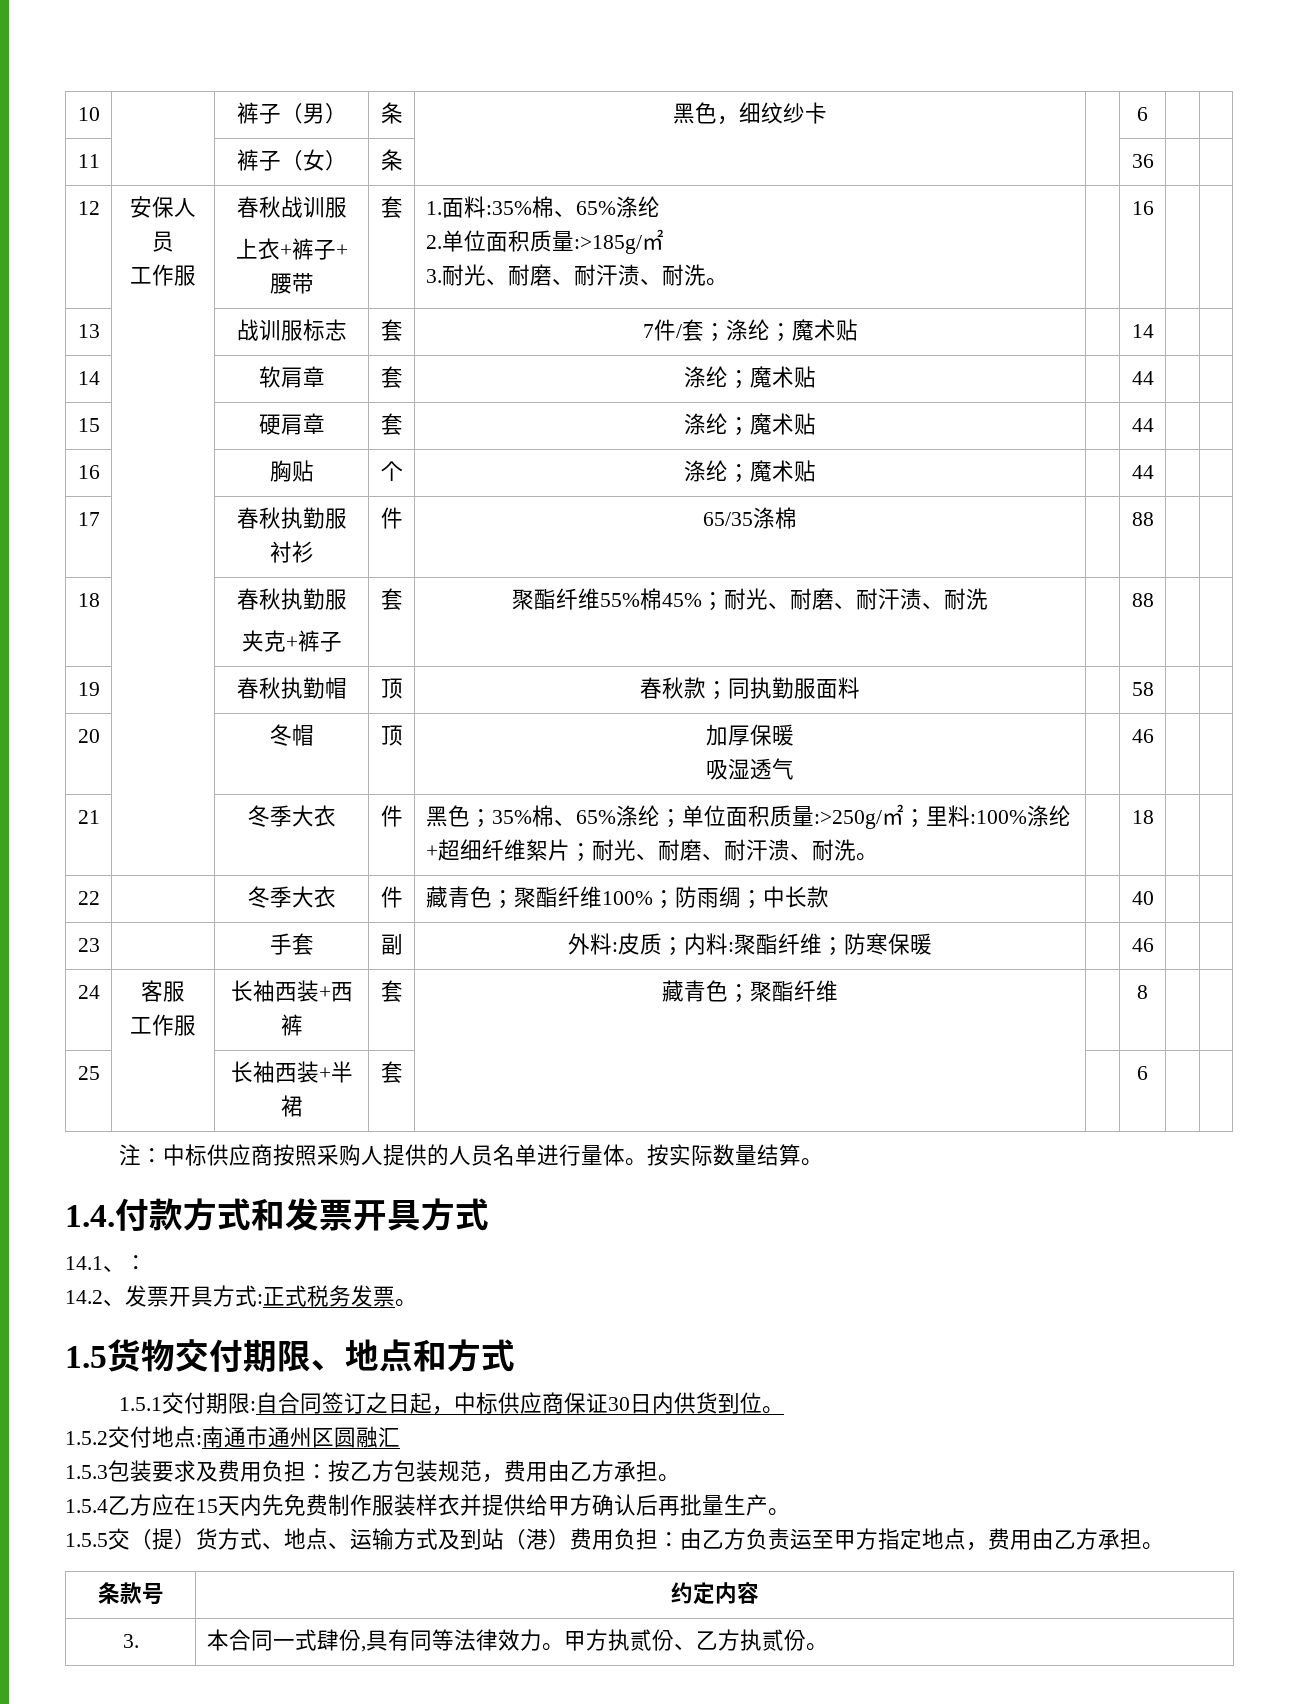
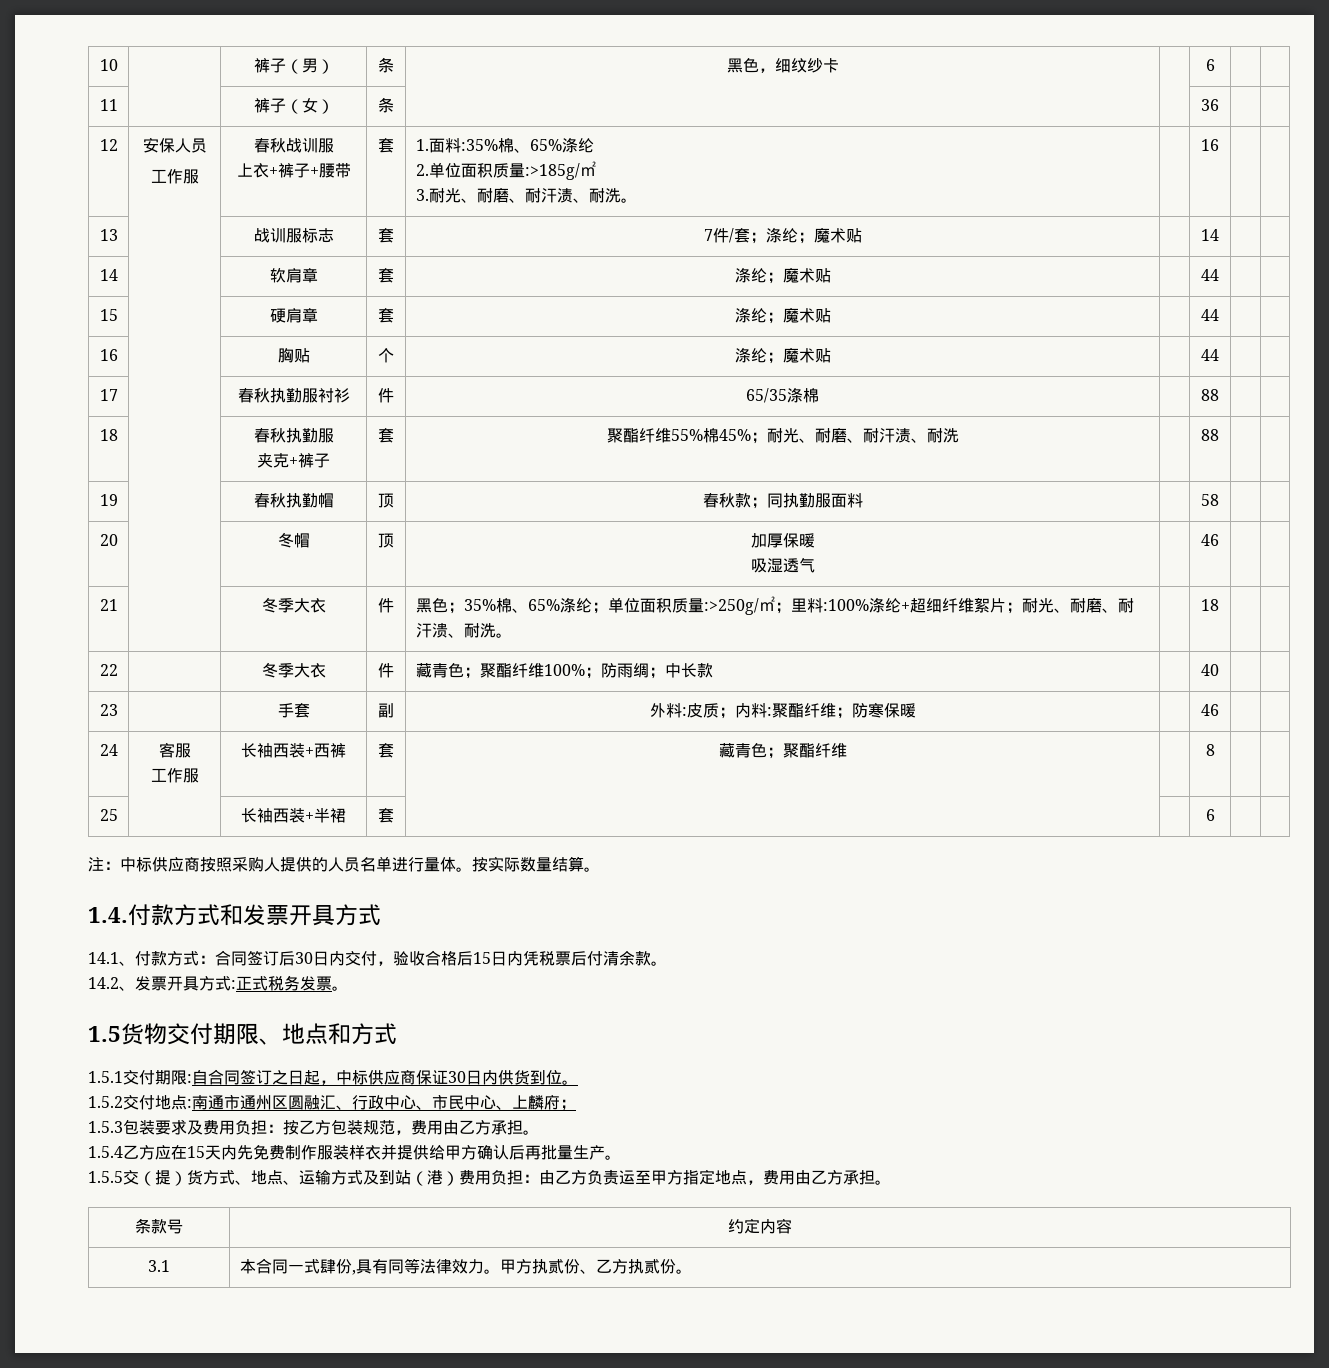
[125,1255,147,1270] ： -> [135,950,667,966] 付款方式：合同签订后30日内交付，验收合格后15日内凭税票后付清余款。
(400, 1437) none -> [336,1094,576,1111] 、行政中心、市民中心、上麟府；
[122,1634,139,1648] 3. -> [148,1260,170,1272] 3.1

